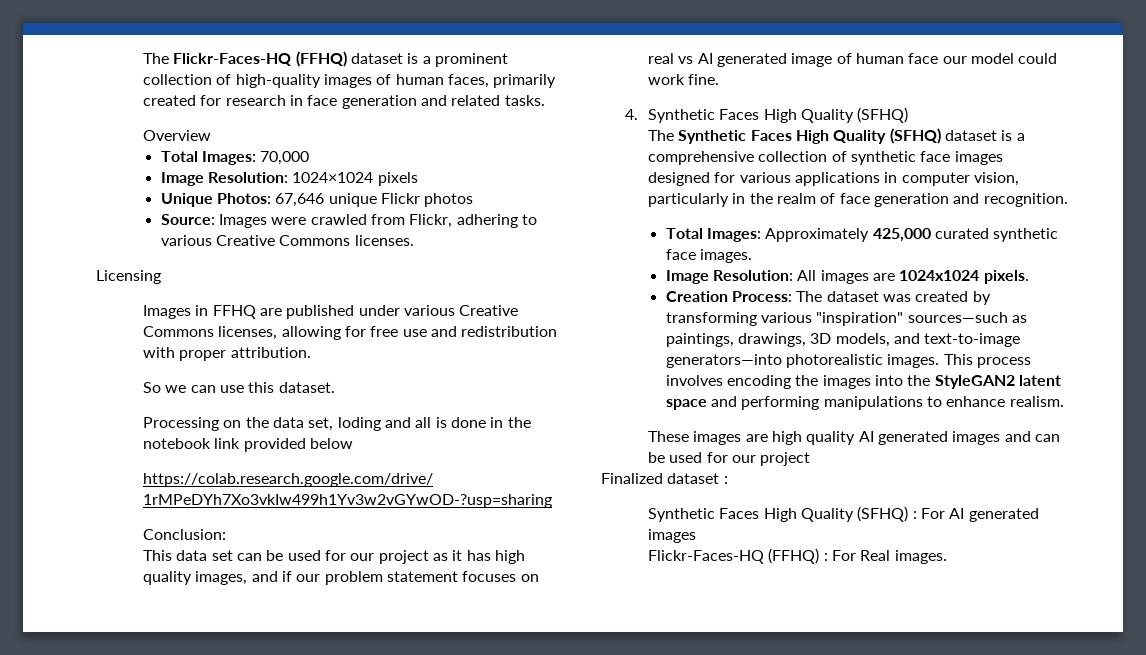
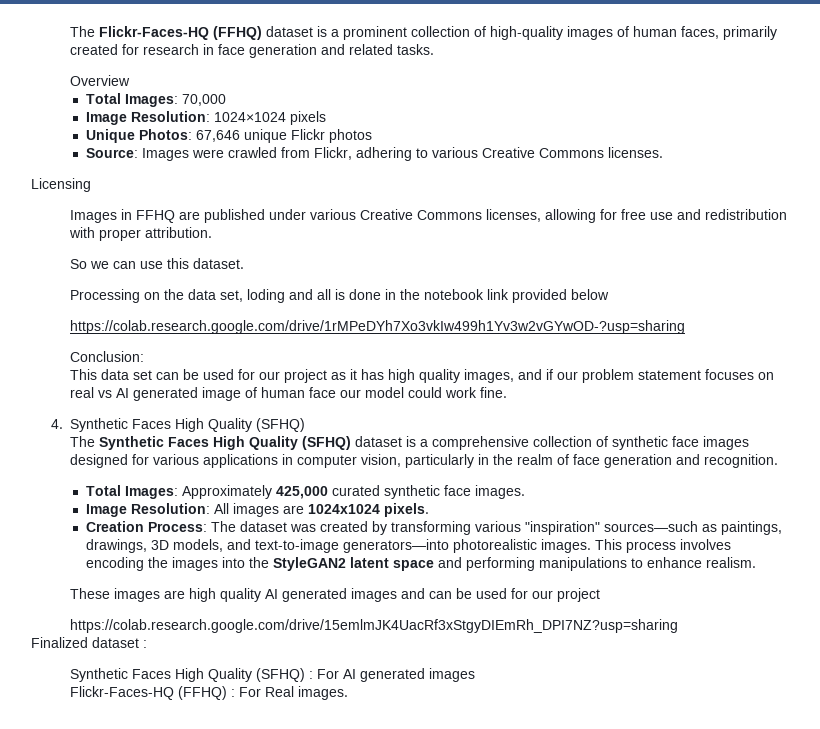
(811, 459) none -> [70,619,679,633] // https://colab.research.google.com/drive/15emlmJK4UacRf3xStgyDIEmRh_DPI7NZ?usp=sharing

